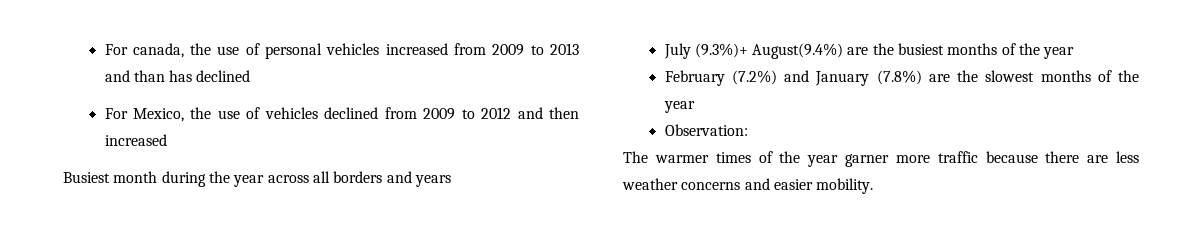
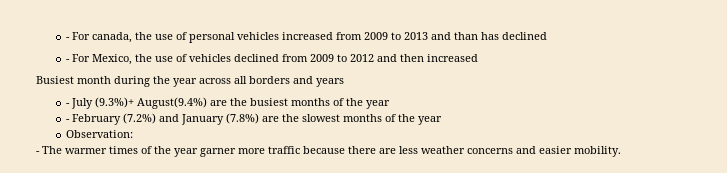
(104, 49) none -> [65,37,70,40] -
(251, 76) none -> [65,59,70,62] -
(451, 181) none -> [65,103,70,106] -
(1075, 53) none -> [65,119,70,122] -
(748, 130) none -> [36,151,40,154] -

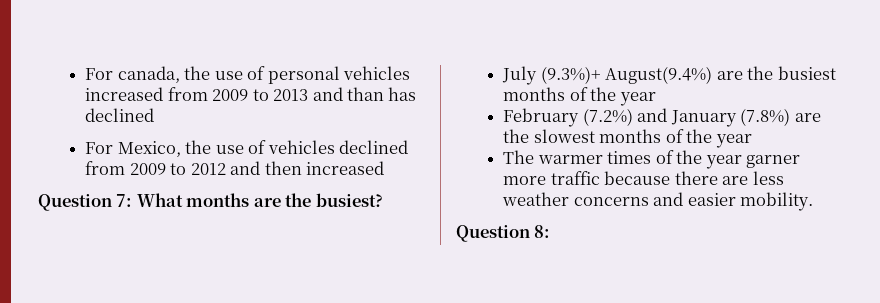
[65,37,70,40] - -> (85, 74) none
[65,59,70,62] - -> (155, 115) none
[36,76,344,87] [65,103,70,106] Busiest month during the year across all borders and years // - -> [38,193,383,211] Question 7: What months are the busiest? //
[65,119,70,122] - -> (656, 99) none
[65,130,133,138] [36,151,40,154] Observation: // - -> (752, 141) none
(621, 151) none -> [456,225,551,242] // Question 8:

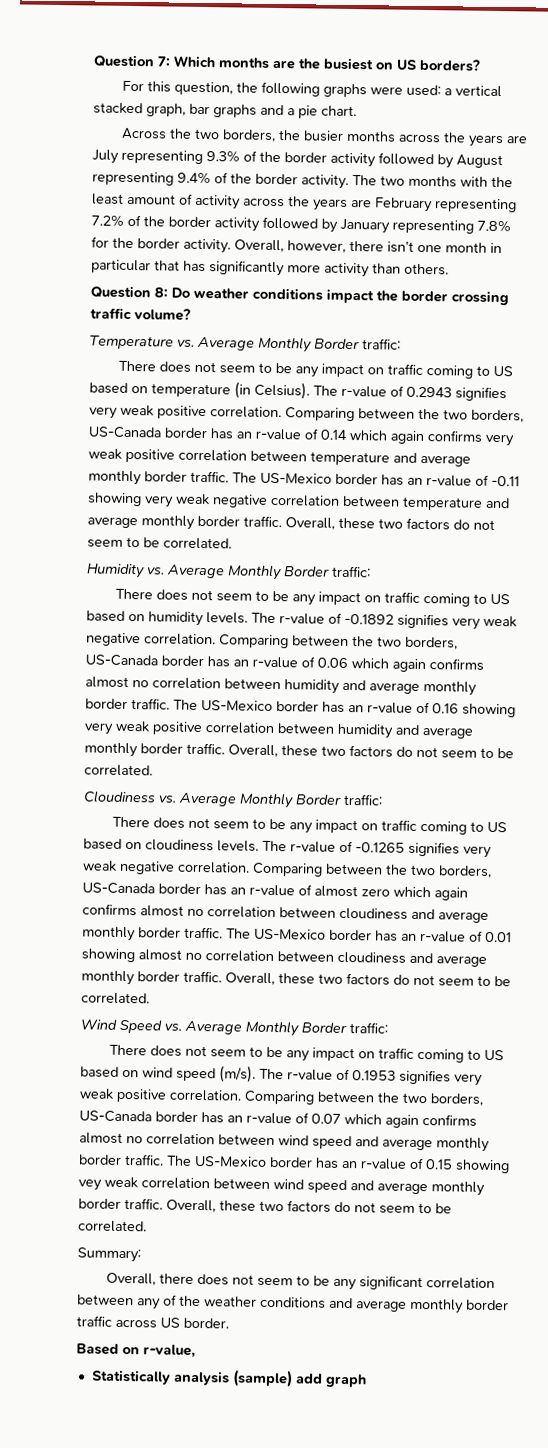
[85,66,410,84] [85,87,417,101] [85,108,155,122] [85,140,408,157] [85,161,384,175] For canada, the use of personal vehicles increased from 2009 to 2013 and than has declined // For Mexico, the use of vehicles declined from 2009 to 2012 and then increased // -> (93, 61) none
[136,193,183,207] What -> [173,55,216,68] Which
[315,193,383,207] [502,66,836,85] [503,87,656,106] [503,108,821,127] [503,129,752,148] [503,150,800,169] [503,171,784,185] [502,192,814,211] [456,225,551,242] busiest? // July (9.3%)+ August(9.4%) are the busiest months of the year // February (7.2%) and January (7.8%) are the slowest months of the year // The warmer times of the year garner more traffic because there are less weather concerns and easier mobility. // Question 8: -> [323,57,481,72] [122,80,503,98] [93,102,357,119] [121,127,529,148] [92,149,503,169] [92,171,513,189] [92,193,517,213] [91,214,511,234] [91,236,502,254] [91,259,449,278] [90,285,509,306] [90,307,191,321] [90,335,401,353] [118,360,514,379] [89,381,507,402] [89,404,524,423] [88,426,514,447] [88,448,471,467] [88,470,520,487] [87,492,510,511] [87,515,495,531] [87,536,232,550] [86,563,371,581] [115,588,511,607] [86,610,517,630] [86,632,458,650] [85,654,484,673] [85,676,477,696] [85,698,516,718] [84,720,473,739] [84,742,514,759] [84,764,153,777] [83,790,383,809] [112,816,508,835] [83,838,492,858] [82,860,492,878] [82,882,468,901] [82,903,489,923] [82,926,512,943] [81,948,487,967] [81,970,511,987] [81,992,150,1005] [80,1019,388,1037] [109,1044,505,1063] [80,1065,483,1086] [79,1088,483,1106] [79,1110,477,1129] [79,1132,490,1152] [78,1154,510,1174] [78,1176,485,1196] [78,1198,452,1214] [78,1220,147,1233] [77,1247,141,1263] [106,1272,496,1291] [77,1294,509,1314] [76,1315,229,1329] [76,1343,196,1358] [91,1369,367,1388] busiest on US borders? // For this question, the following graphs were used: a vertical stacked graph, bar graphs and a pie chart. // Across the two borders, the busier months across the years are July representing 9.3% of the border activity followed by August representing 9.4% of the border activity. The two months with the least amount of activity across the years are February representing 7.2% of the border activity followed by January representing 7.8% for the border activity. Overall, however, there isn’t one month in particular that has significantly more activity than others. // Question 8: Do weather conditions impact the border crossing traffic volume? // Temperature vs. Average Monthly Border traffic: // There does not seem to be any impact on traffic coming to US based on temperature (in Celsius). The r-value of 0.2943 signifies very weak positive correlation. Comparing between the two borders, US-Canada border has an r-value of 0.14 which again confirms very weak positive correlation between temperature and average monthly border traffic. The US-Mexico border has an r-value of -0.11 showing very weak negative correlation between temperature and average monthly border traffic. Overall, these two factors do not seem to be correlated. // Humidity vs. Average Monthly Border traffic: // There does not seem to be any impact on traffic coming to US based on humidity levels. The r-value of -0.1892 signifies very weak negative correlation. Comparing between the two borders, US-Canada border has an r-value of 0.06 which again confirms almost no correlation between humidity and average monthly border traffic. The US-Mexico border has an r-value of 0.16 showing very weak positive correlation between humidity and average monthly border traffic. Overall, these two factors do not seem to be correlated. // Cloudiness vs. Average Monthly Border traffic: // There does not seem to be any impact on traffic coming to US based on cloudiness levels. The r-value of -0.1265 signifies very weak negative correlation. Comparing between the two borders, US-Canada border has an r-value of almost zero which again confirms almost no correlation between cloudiness and average monthly border traffic. The US-Mexico border has an r-value of 0.01 showing almost no correlation between cloudiness and average monthly border traffic. Overall, these two factors do not seem to be correlated. // Wind Speed vs. Average Monthly Border traffic: // There does not seem to be any impact on traffic coming to US based on wind speed (m/s). The r-value of 0.1953 signifies very weak positive correlation. Comparing between the two borders, US-Canada border has an r-value of 0.07 which again confirms almost no correlation between wind speed and average monthly border traffic. The US-Mexico border has an r-value of 0.15 showing vey weak correlation between wind speed and average monthly border traffic. Overall, these two factors do not seem to be correlated. // Summary: // Overall, there does not seem to be any significant correlation between any of the weather conditions and average monthly border traffic across US border. // Based on r-value, // Statistically analysis (sample) add graph

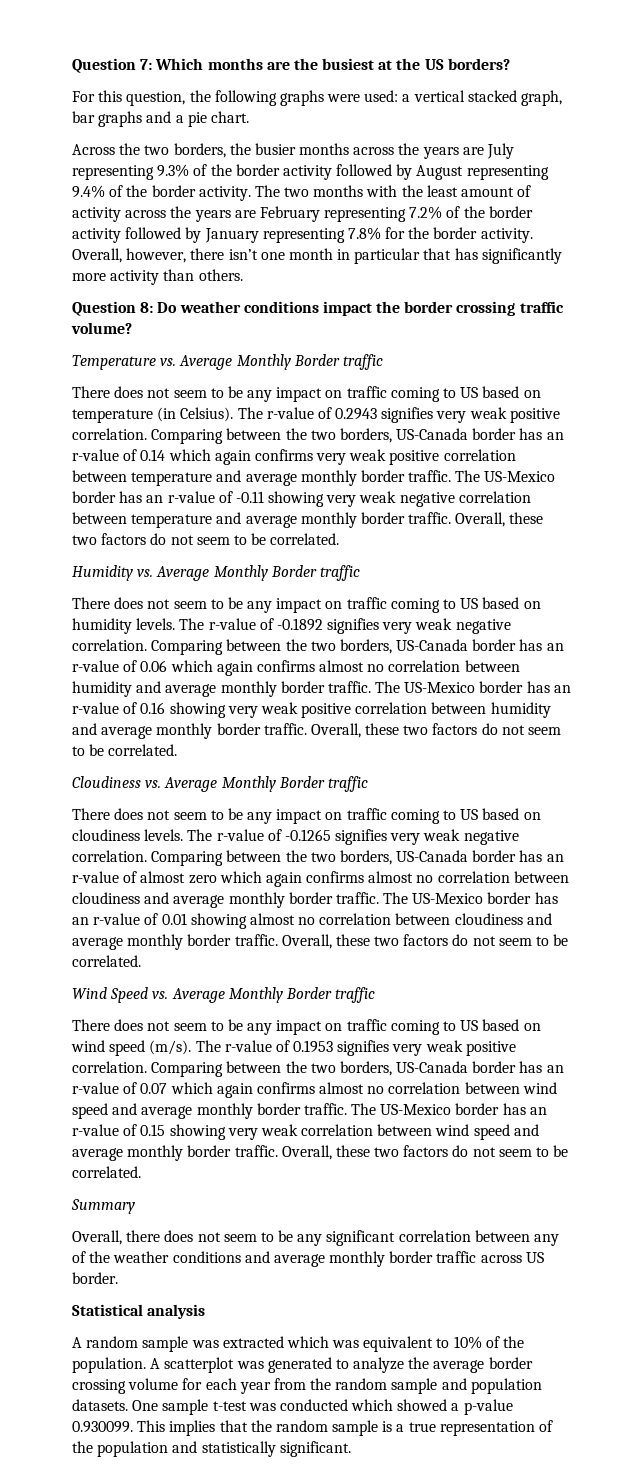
[375,62,394,70] on -> [378,58,421,70] at the
[362,338,401,350] traffic: -> [342,354,383,370] traffic
[332,565,371,578] traffic: -> [319,565,360,581] traffic
[343,793,383,806] traffic: -> [327,776,368,792] traffic
[349,1022,388,1034] traffic: -> [335,987,376,1003] traffic
[78,1179,102,1191] vey -> [227,1128,258,1140] very
[77,1247,141,1263] Summary: -> [71,1199,135,1214] Summary
[76,1343,196,1358] [91,1369,367,1388] Based on r-value, // Statistically analysis (sample) add graph -> [72,1304,206,1319] [72,1336,525,1352] [72,1357,533,1373] [72,1378,542,1394] [72,1399,513,1415] [72,1420,554,1436] [72,1441,351,1457] Statistical analysis // A random sample was extracted which was equivalent to 10% of the population. A scatterplot was generated to analyze the average border crossing volume for each year from the random sample and population datasets. One sample t-test was conducted which showed a p-value 0.930099. This implies that the random sample is a true representation of the population and statistically significant.

